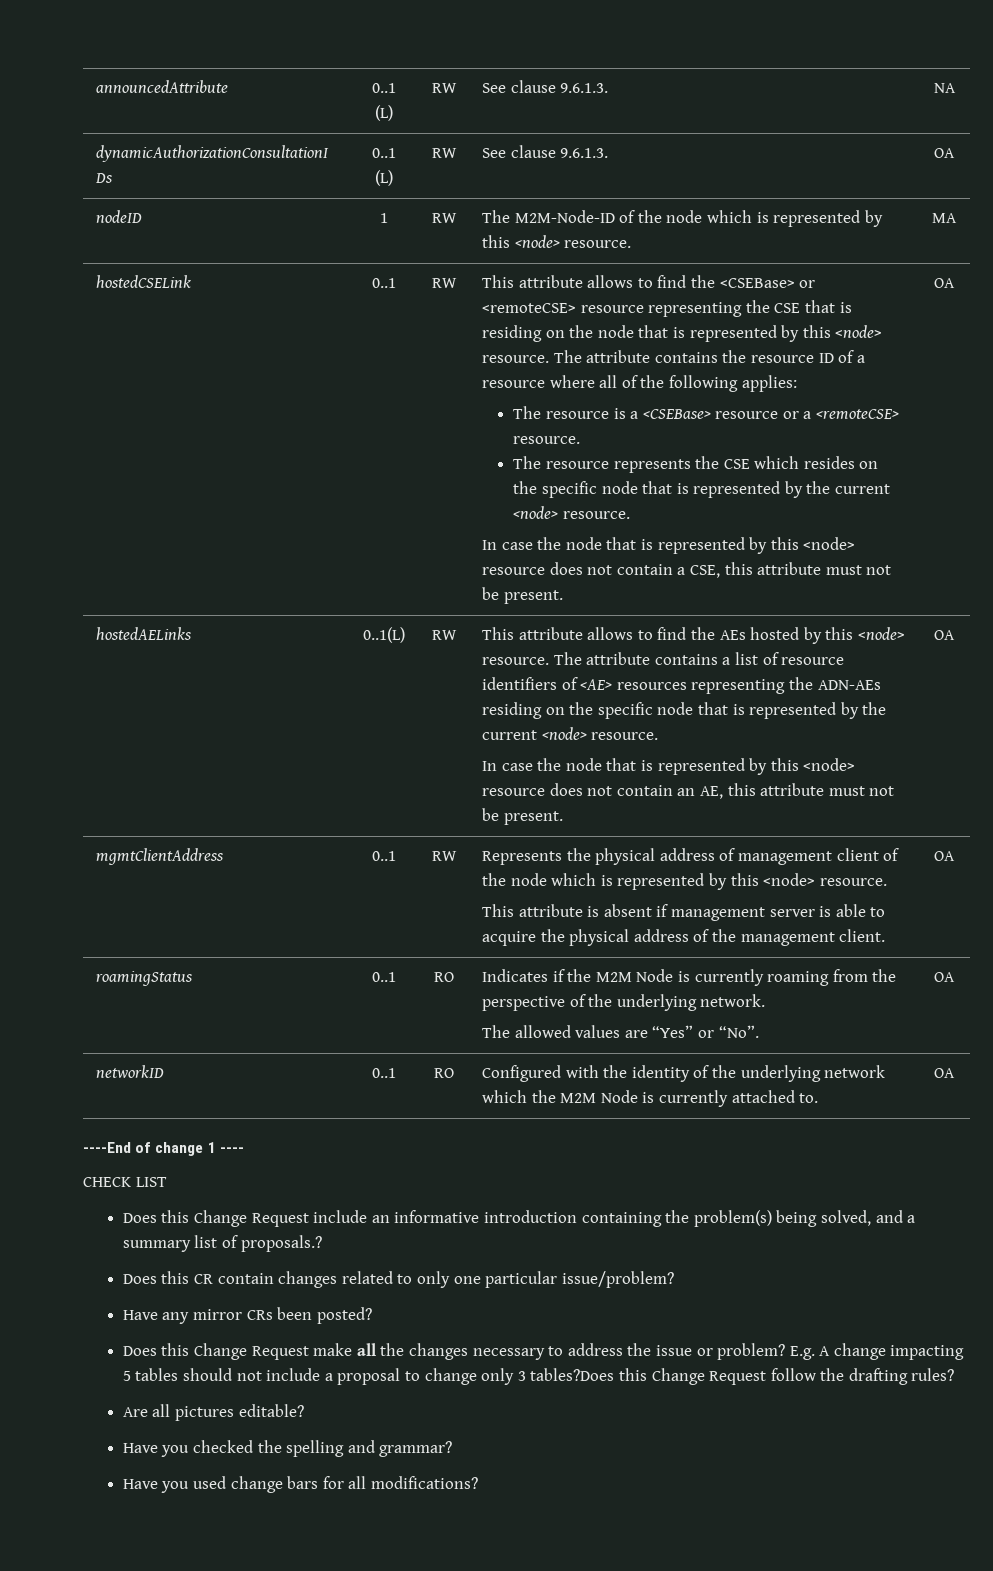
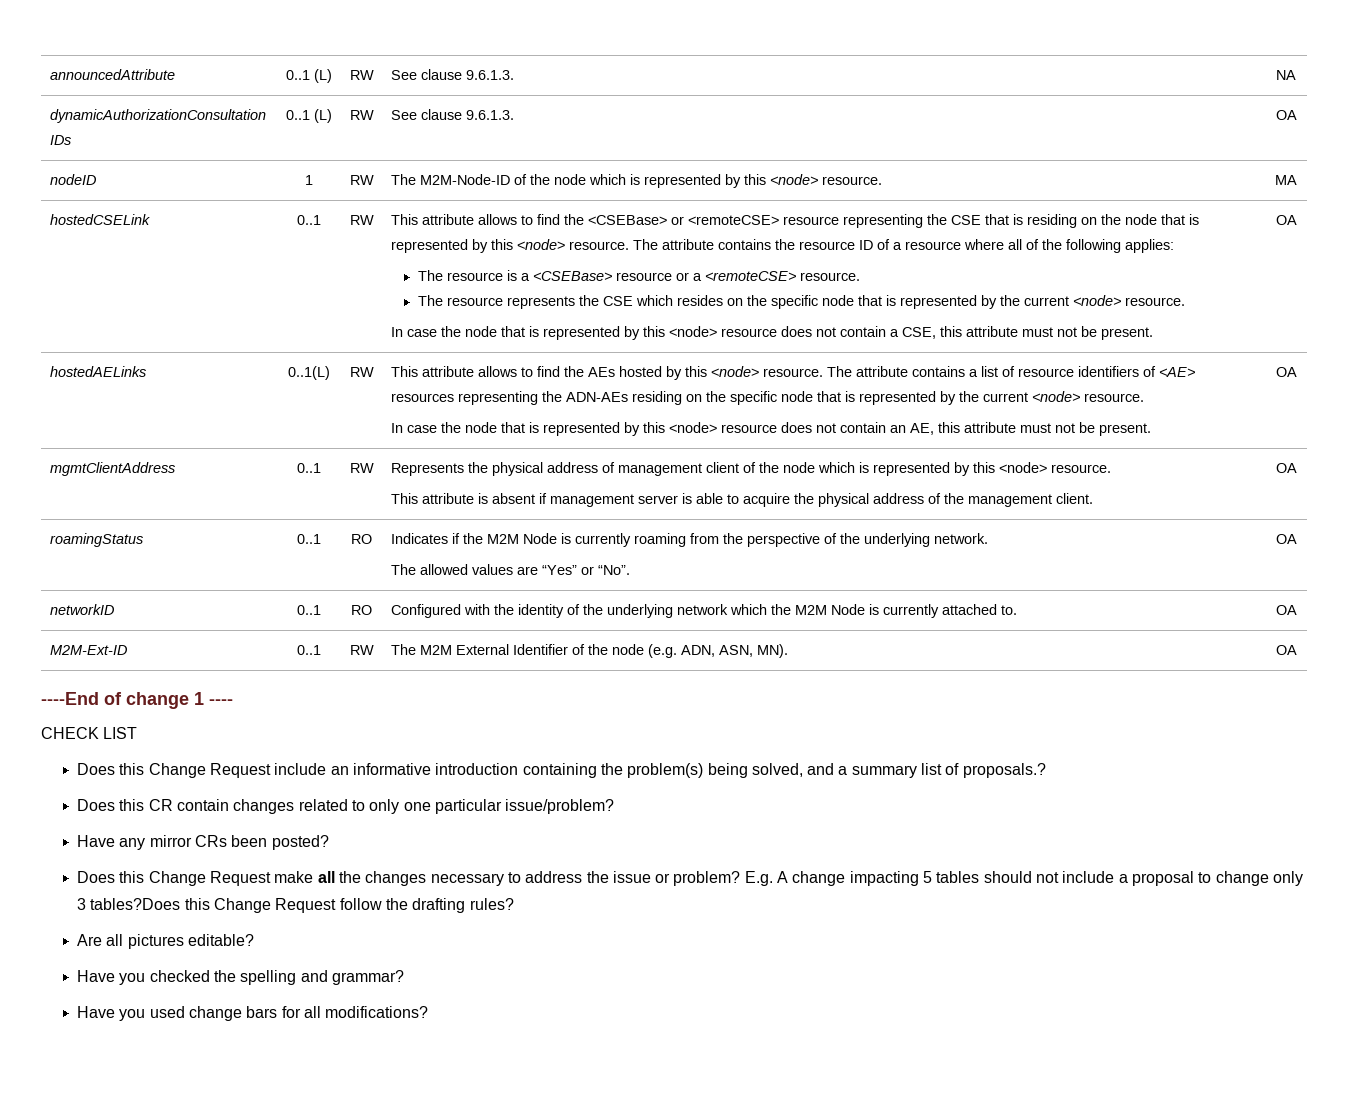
(955, 1073) none -> [49,645,127,655] [297,645,321,655] [349,645,374,655] [390,644,788,658] [1275,645,1297,655] // M2M-Ext-ID | 0..1 | RW | The M2M External Identifier of the node (e.g. ADN, ASN, MN). | OA

